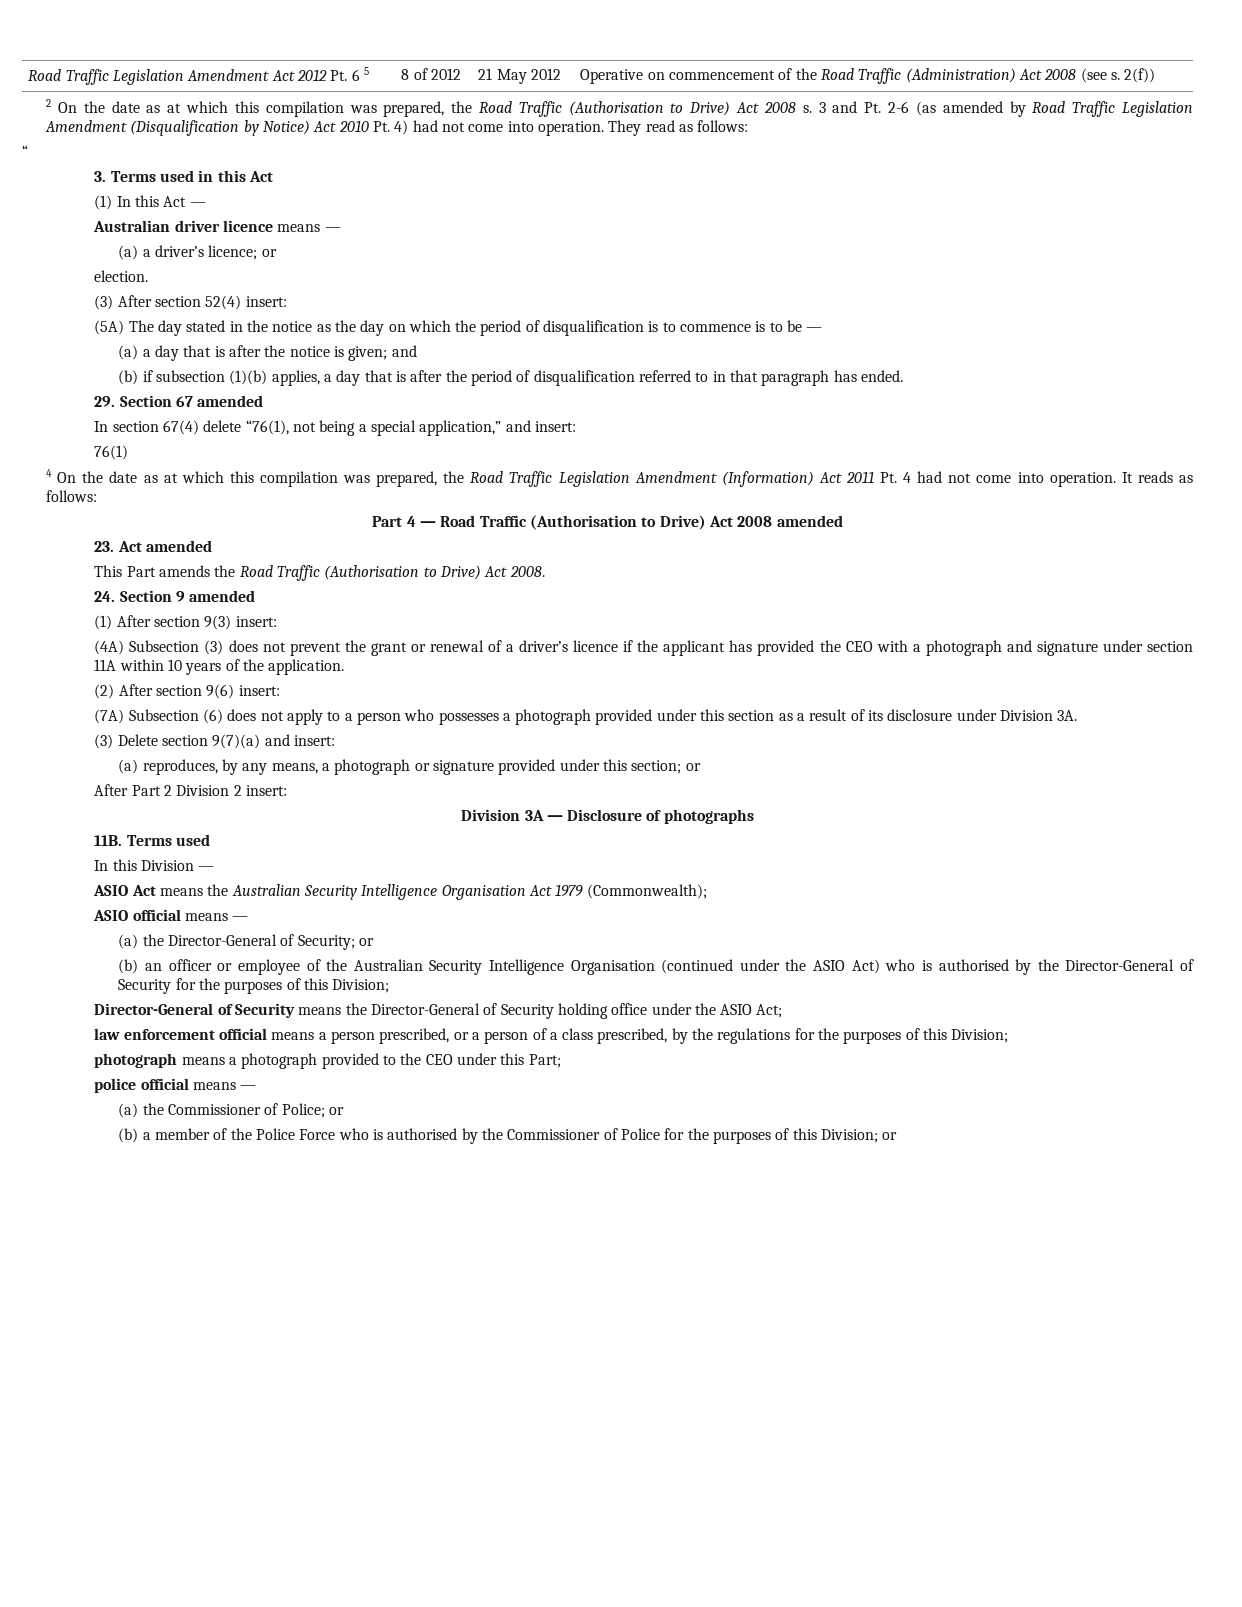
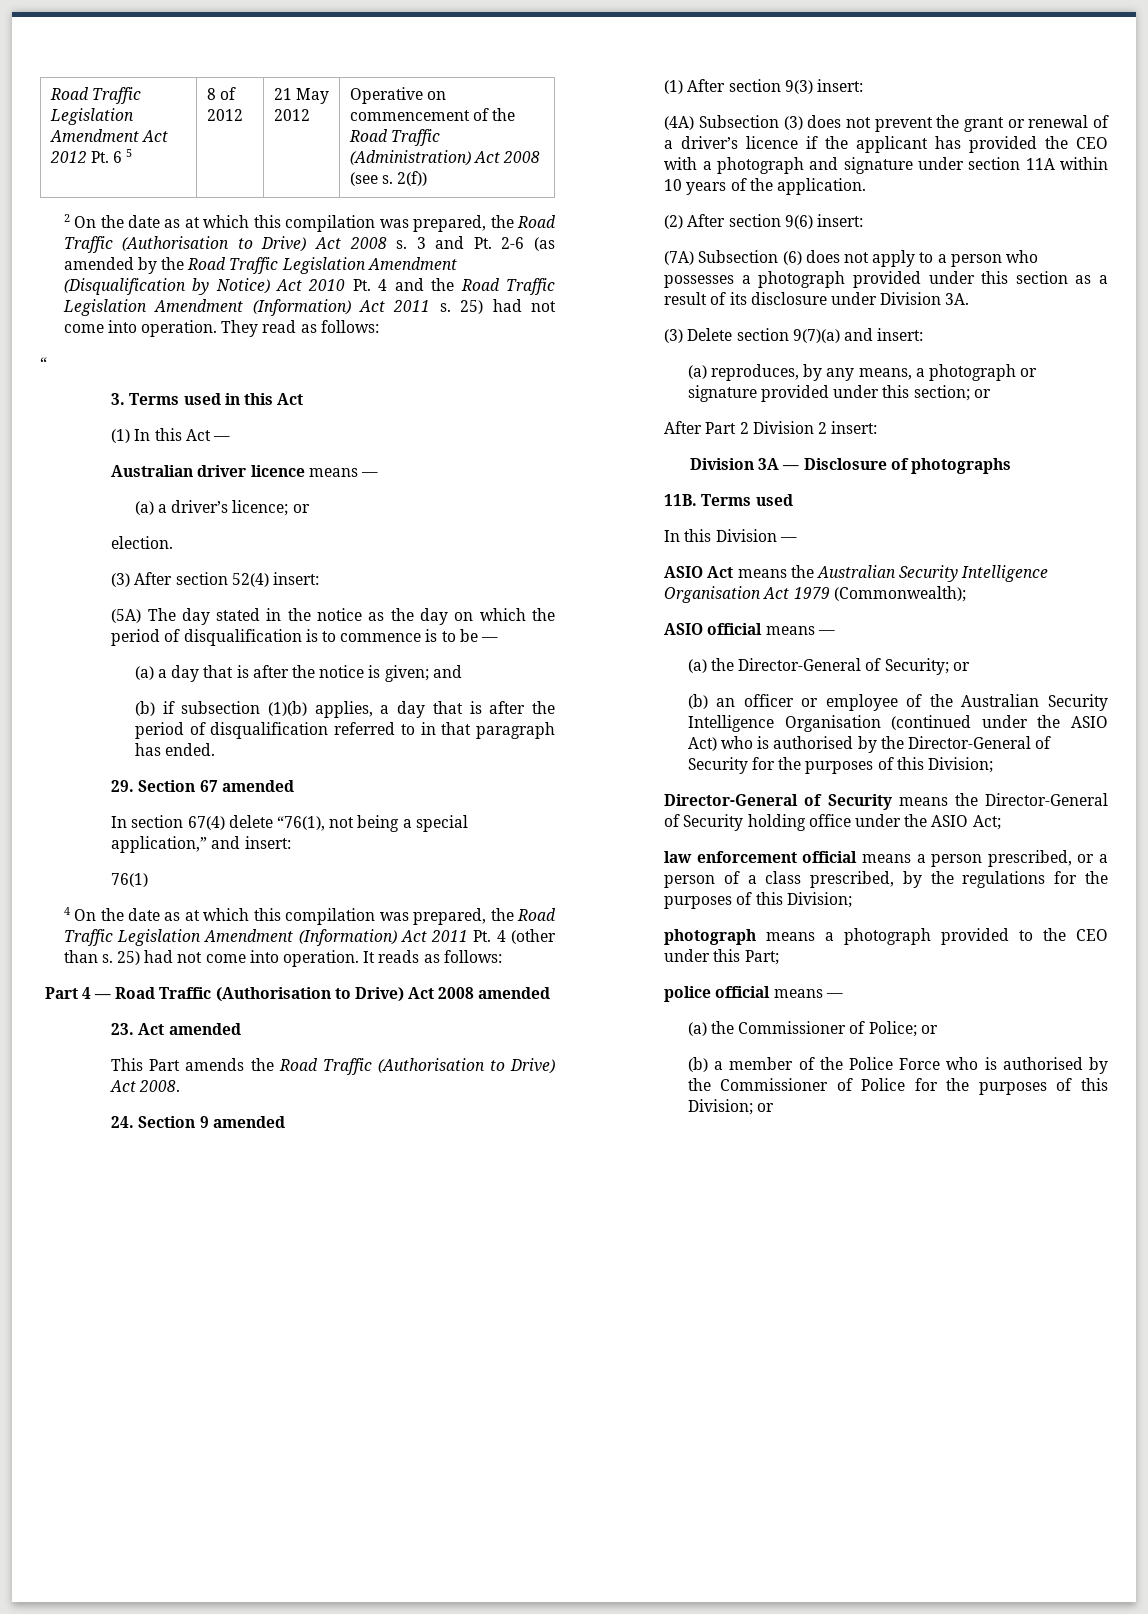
(1026, 109) none -> [161,257,185,270] the
[394,120,409,135] 4) -> [378,278,555,295] [62,299,484,316] 4 and the Road Traffic Legislation Amendment (Information) Act 2011 s. 25)
(912, 477) none -> [510,929,556,944] [63,950,141,965] (other than s. 25)

